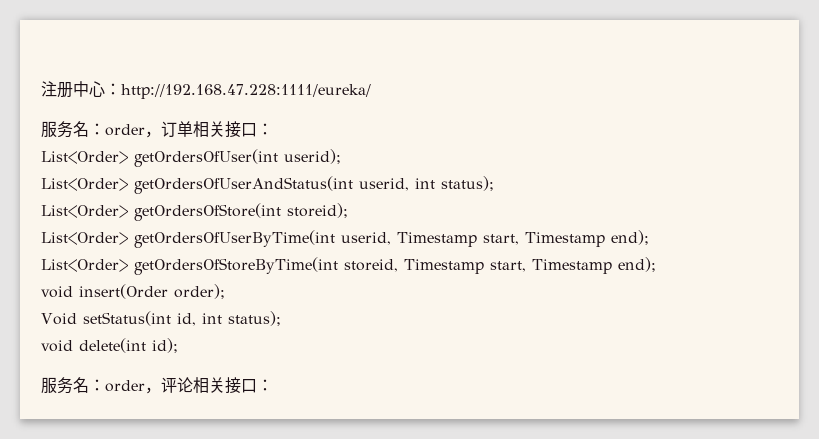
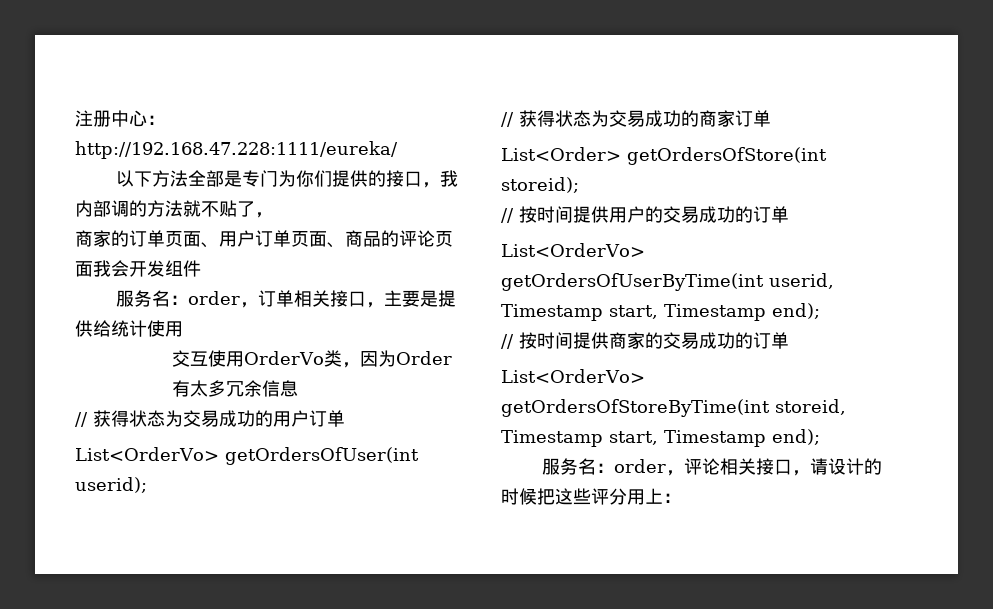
(371, 91) none -> [116,170,459,188] [75,200,273,218] [75,230,453,248] [75,260,201,277] // 以下方法全部是专门为你们提供的接口，我内部调的方法就不贴了， // 商家的订单页面、用户订单页面、商品的评论页面我会开发组件
[257,123,273,135] [41,149,341,167] [41,176,494,194] [41,203,348,221] [41,232,128,245] ： // List<Order> getOrdersOfUser(int userid); // List<Order> getOrdersOfUserAndStatus(int userid, int status); // List<Order> getOrdersOfStore(int storeid); // List<Order> -> [366,290,457,308] [75,320,183,337] [172,350,453,368] [172,380,299,397] [75,410,345,427] [75,447,419,465] [75,477,147,493] [501,110,771,127] [501,147,827,165] [501,177,579,193] [501,206,789,223] [501,243,645,257] ，主要是提供给统计使用 // 交互使用OrderVo类，因为Order有太多冗余信息 // // 获得状态为交易成功的用户订单 // List<OrderVo> getOrdersOfUser(int userid); // // 获得状态为交易成功的商家订单 // List<Order> getOrdersOfStore(int storeid); // // 按时间提供用户的交易成功的订单 // List<OrderVo>
[41,259,128,272] List<Order> -> [501,332,789,349] [501,369,645,383] // 按时间提供商家的交易成功的订单 // List<OrderVo>
[41,284,225,299] [41,311,281,326] [41,338,178,353] // void insert(Order order); // Void setStatus(int id, int status); // void delete(int id); -> (820, 437) none
(257, 386) none -> [792,458,883,476] [501,488,663,505] ，请设计的时候把这些评分用上

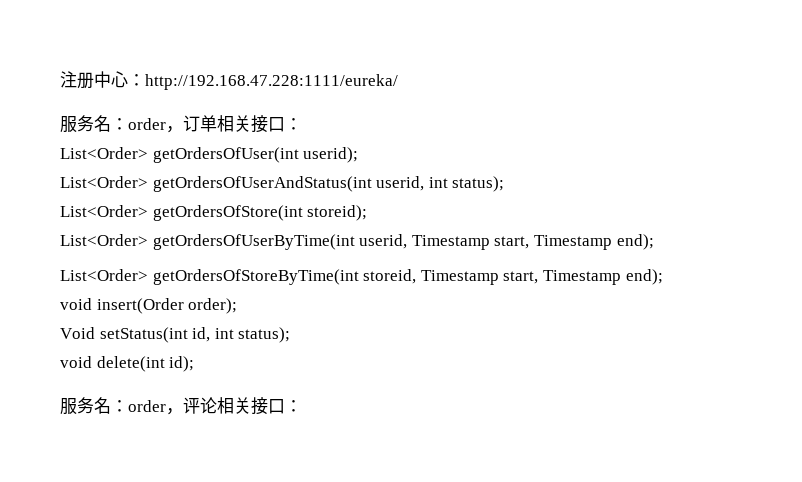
[116,170,459,188] [75,200,273,218] [75,230,453,248] [75,260,201,277] // 以下方法全部是专门为你们提供的接口，我内部调的方法就不贴了， // 商家的订单页面、用户订单页面、商品的评论页面我会开发组件 -> (398, 82) none
[366,290,457,308] [75,320,183,337] [172,350,453,368] [172,380,299,397] [75,410,345,427] [75,447,419,465] [75,477,147,493] [501,110,771,127] [501,147,827,165] [501,177,579,193] [501,206,789,223] [501,243,645,257] ，主要是提供给统计使用 // 交互使用OrderVo类，因为Order有太多冗余信息 // // 获得状态为交易成功的用户订单 // List<OrderVo> getOrdersOfUser(int userid); // // 获得状态为交易成功的商家订单 // List<Order> getOrdersOfStore(int storeid); // // 按时间提供用户的交易成功的订单 // List<OrderVo> -> [285,118,302,130] [60,147,359,163] [60,176,505,192] [60,205,368,221] [60,234,148,246] ： // List<Order> getOrdersOfUser(int userid); // List<Order> getOrdersOfUserAndStatus(int userid, int status); // List<Order> getOrdersOfStore(int storeid); // List<Order>
[501,332,789,349] [501,369,645,383] // 按时间提供商家的交易成功的订单 // List<OrderVo> -> [60,269,148,281] List<Order>
(820, 437) none -> [60,298,238,314] [60,327,291,343] [60,356,195,372] // void insert(Order order); // Void setStatus(int id, int status); // void delete(int id);
[792,458,883,476] [501,488,663,505] ，请设计的时候把这些评分用上 -> (285, 406) none

